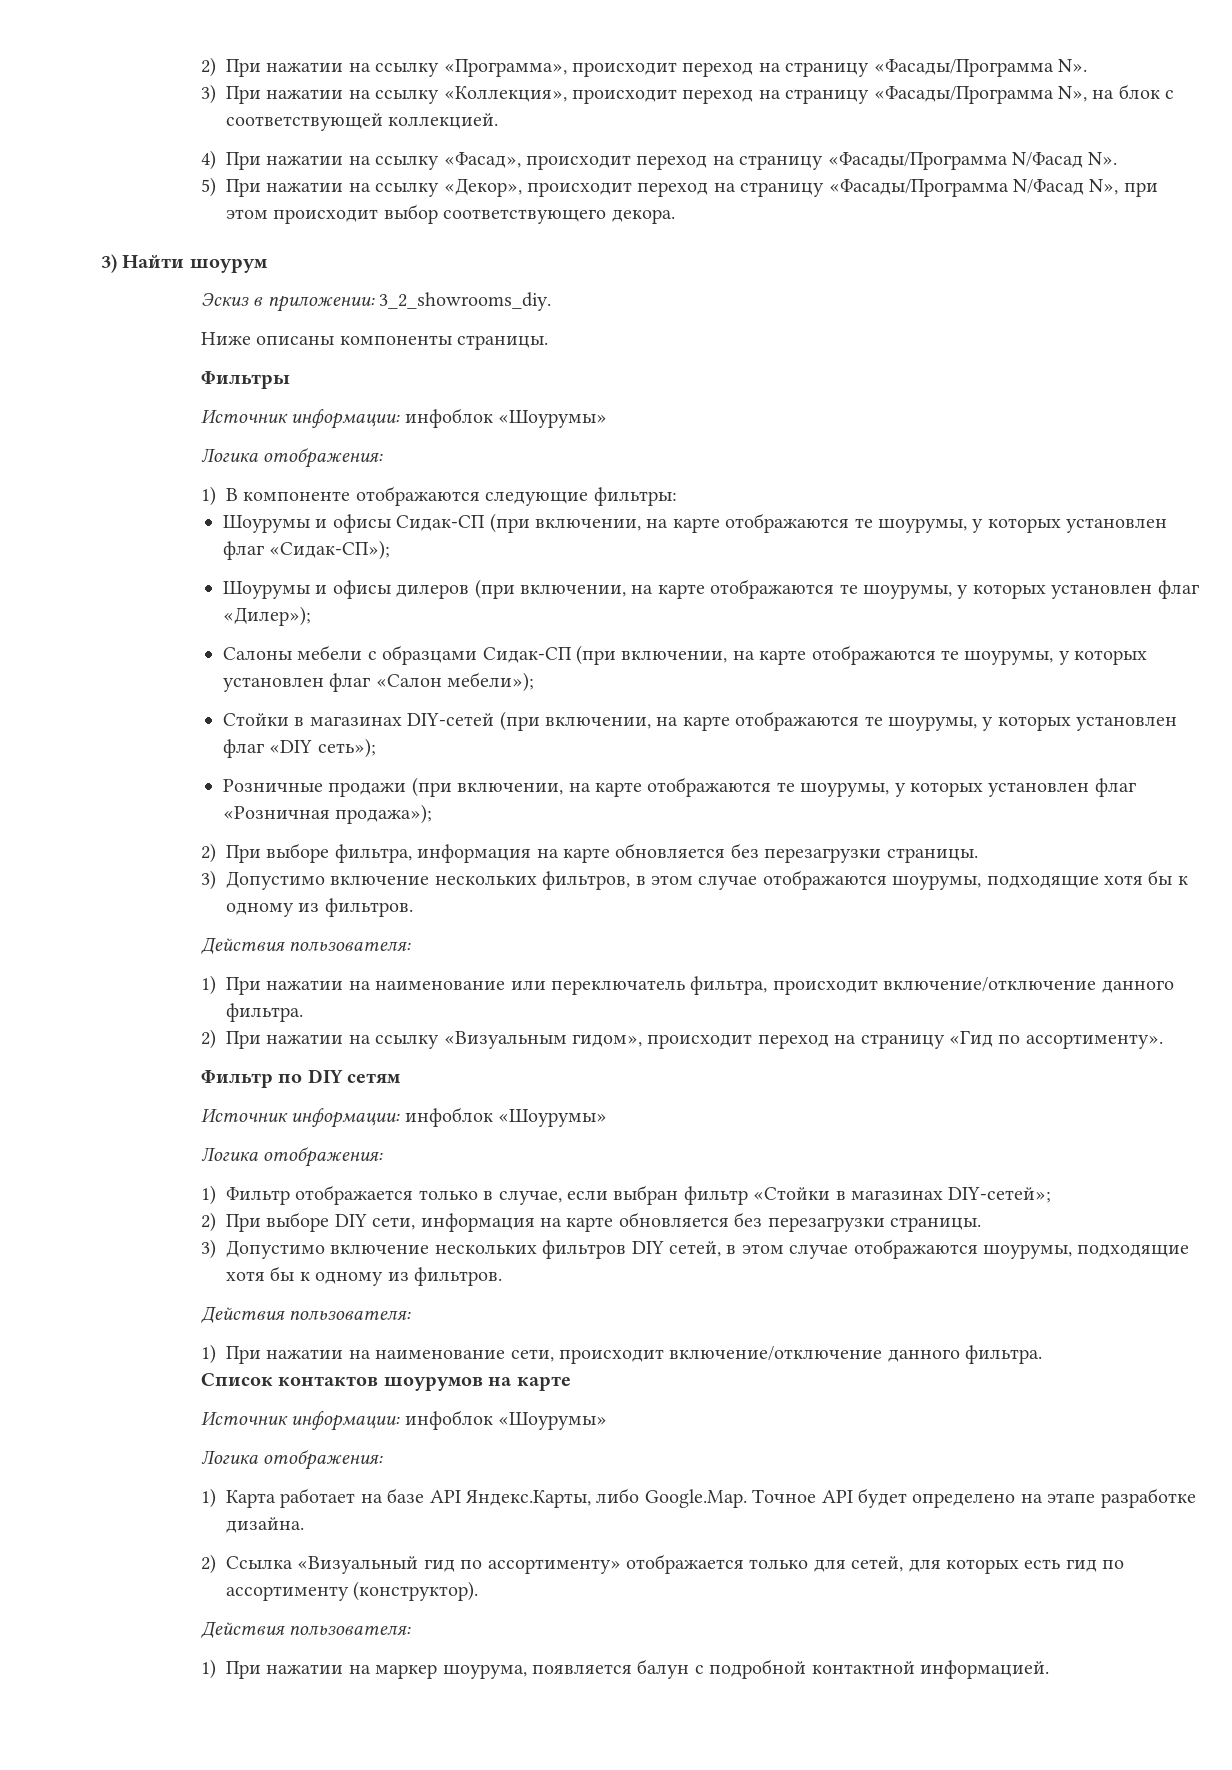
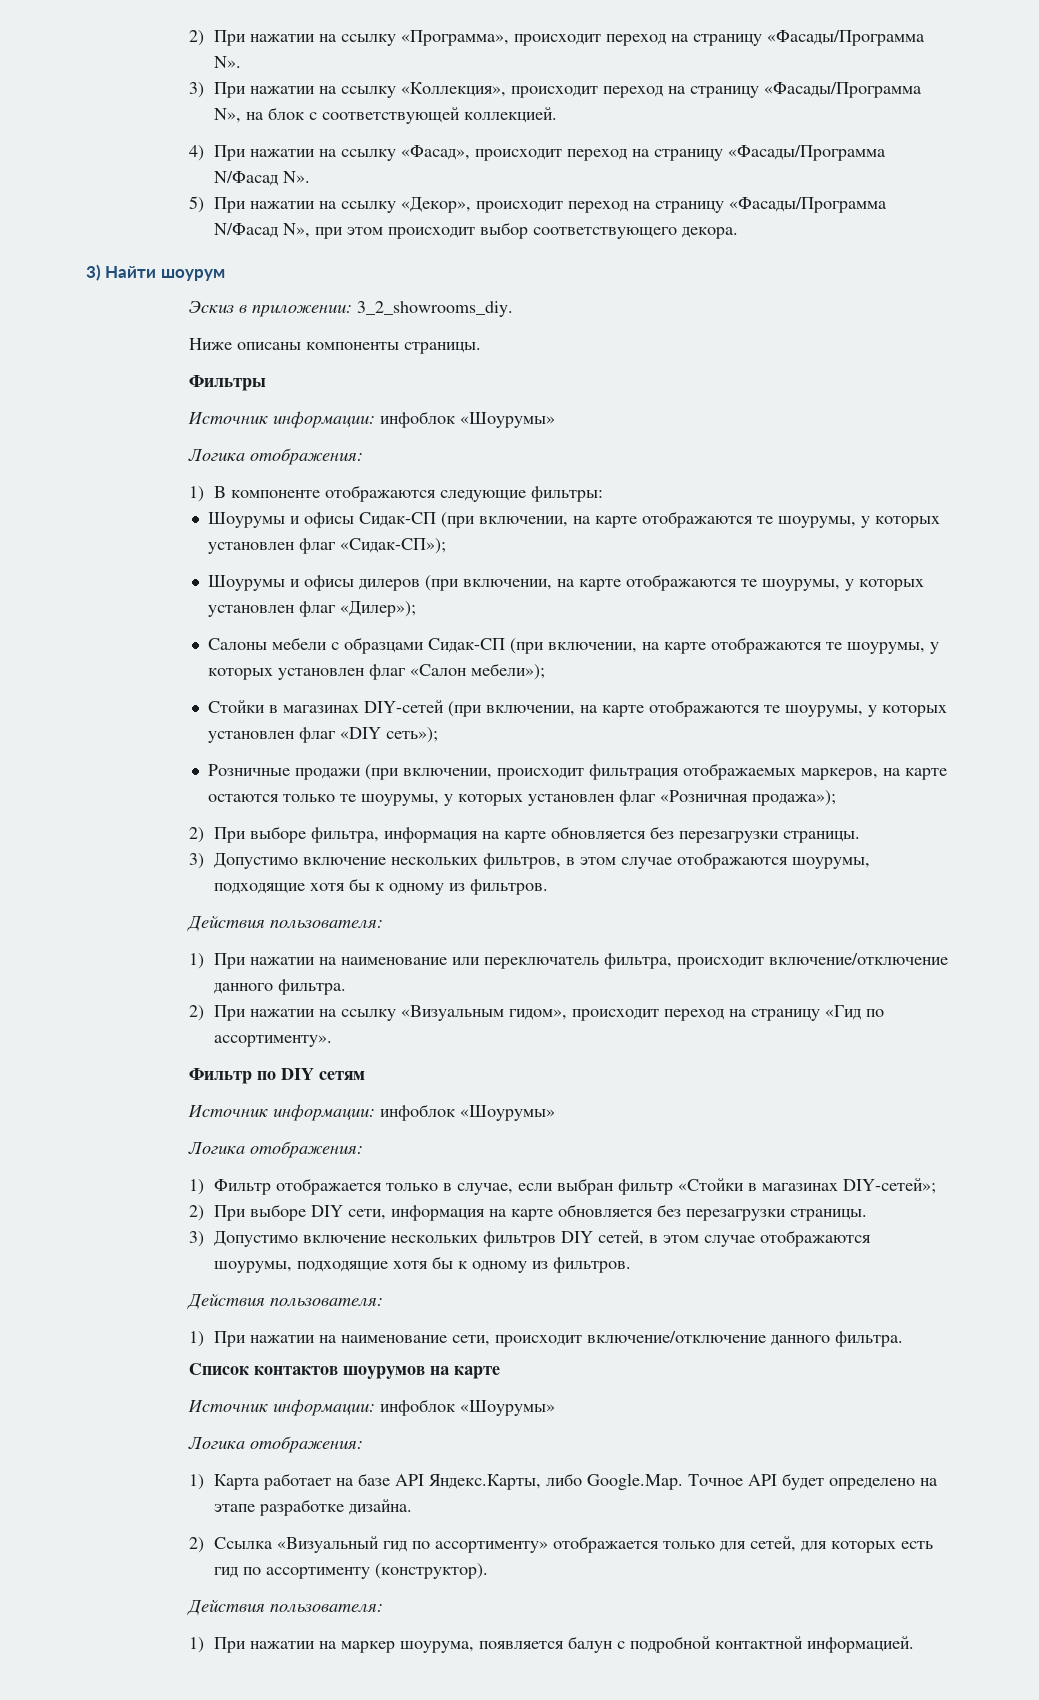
[568,777,772,797] на карте отображаются -> [497,763,948,780] [208,794,336,802] происходит фильтрация отображаемых маркеров, на карте остаются только

